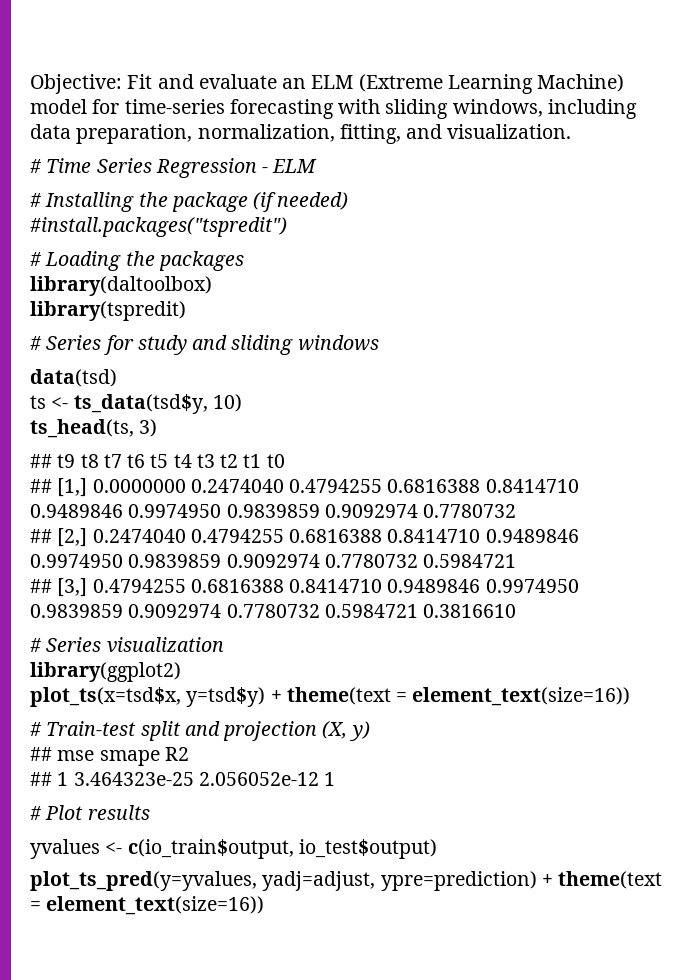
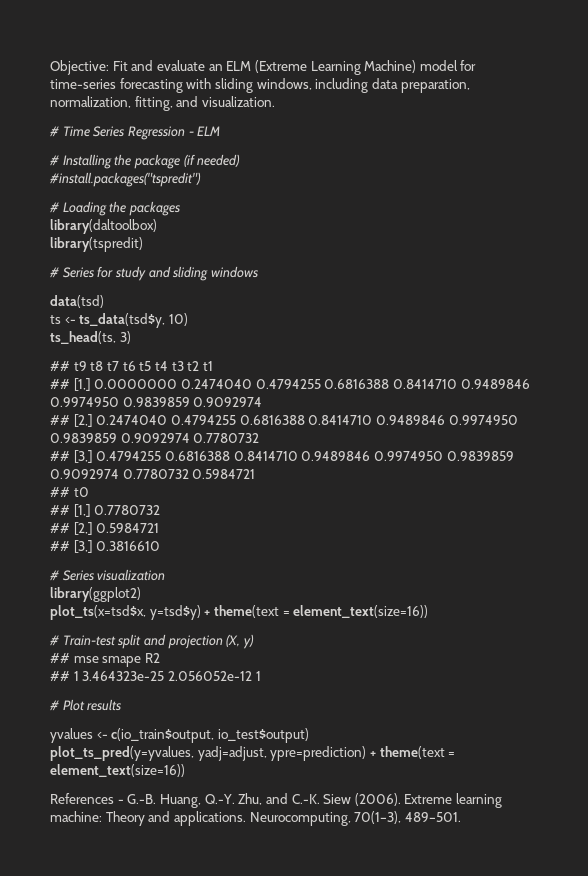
[266,454,285,468] t0 -> (213, 366) none
[423,504,517,518] 0.7780732 -> (263, 402) none
[423,554,517,568] 0.5984721 -> (260, 438) none
(418, 611) none -> [50,487,89,497] [50,504,161,517] [50,522,160,535] [50,540,93,553] // ## t0 // ## [1,] 0.7780732 // ## [2,] 0.5984721 // ## [3,]
(265, 905) none -> [50,793,503,808] [50,811,461,826] // References - G.-B. Huang, Q.-Y. Zhu, and C.-K. Siew (2006). Extreme learning machine: Theory and applications. Neurocomputing, 70(1–3), 489–501.

